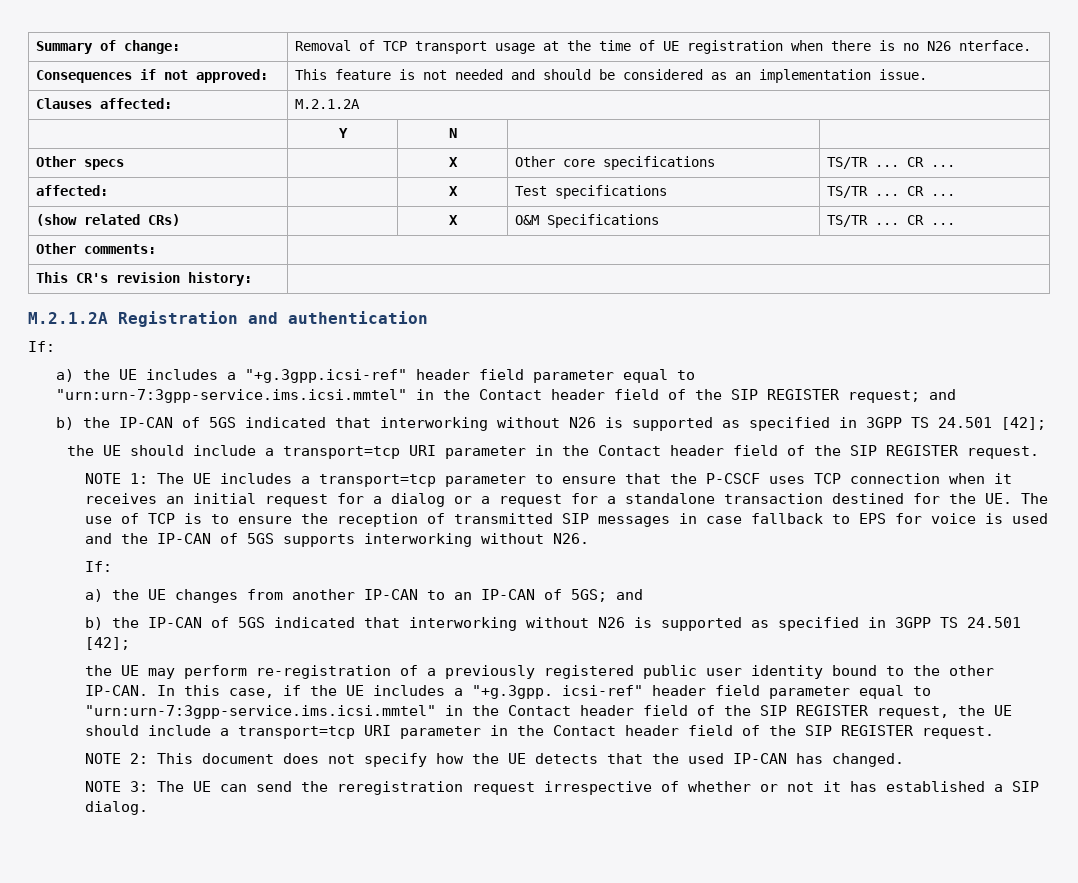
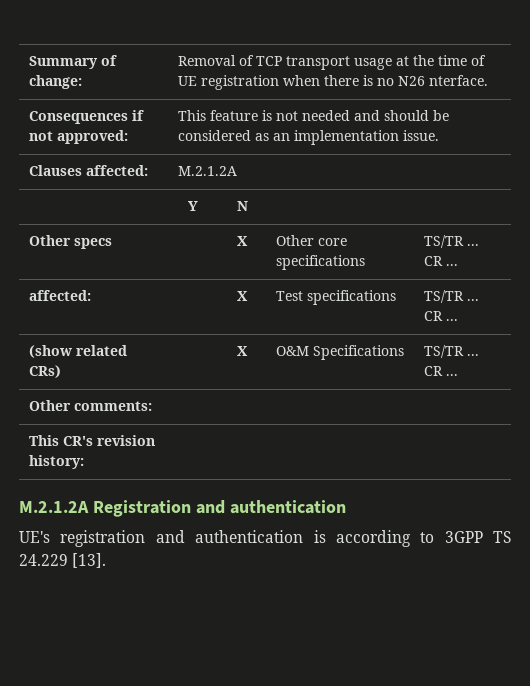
[28,341,55,352] [56,369,696,383] [56,389,957,403] [56,417,1047,431] [66,445,1039,459] [84,473,1012,487] [84,493,1048,507] [84,513,1048,527] [84,533,589,547] [84,561,112,572] [84,589,643,603] [84,617,1021,631] [84,637,130,650] [84,665,994,679] [84,685,931,699] [84,705,1012,719] [84,725,994,739] [84,753,904,767] [84,781,1039,795] [84,801,148,815] If: // a) the UE includes a "+g.3gpp.icsi-ref" header field parameter equal to "urn:urn-7:3gpp-service.ims.icsi.mmtel" in the Contact header field of the SIP REGISTER request; and // b) the IP-CAN of 5GS indicated that interworking without N26 is supported as specified in 3GPP TS 24.501 [42]; // the UE should include a transport=tcp URI parameter in the Contact header field of the SIP REGISTER request. // NOTE 1: The UE includes a transport=tcp parameter to ensure that the P-CSCF uses TCP connection when it receives an initial request for a dialog or a request for a standalone transaction destined for the UE. The use of TCP is to ensure the reception of transmitted SIP messages in case fallback to EPS for voice is used and the IP-CAN of 5GS supports interworking without N26. // If: // a) the UE changes from another IP-CAN to an IP-CAN of 5GS; and // b) the IP-CAN of 5GS indicated that interworking without N26 is supported as specified in 3GPP TS 24.501 [42]; // the UE may perform re-registration of a previously registered public user identity bound to the other IP-CAN. In this case, if the UE includes a "+g.3gpp. icsi-ref" header field parameter equal to "urn:urn-7:3gpp-service.ims.icsi.mmtel" in the Contact header field of the SIP REGISTER request, the UE should include a transport=tcp URI parameter in the Contact header field of the SIP REGISTER request. // NOTE 2: This document does not specify how the UE detects that the used IP-CAN has changed. // NOTE 3: The UE can send the reregistration request irrespective of whether or not it has established a SIP dialog. -> [19,530,511,547] [19,553,107,568] UE's registration and authentication is according to 3GPP TS 24.229 [13].

